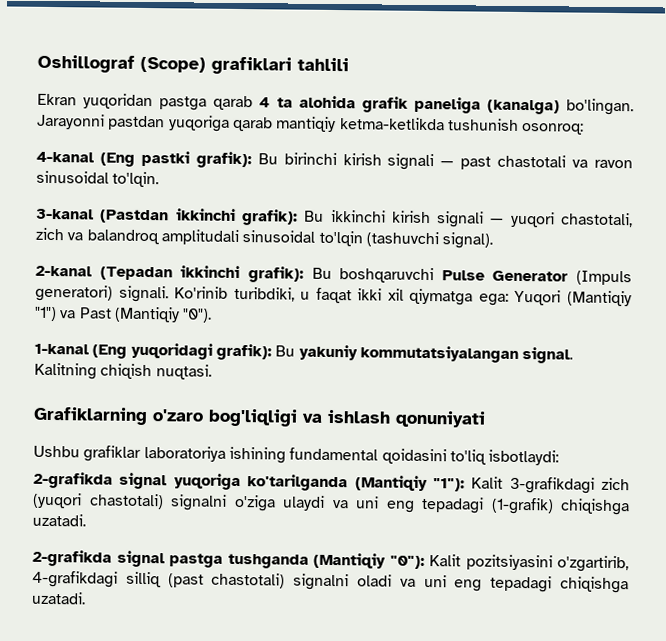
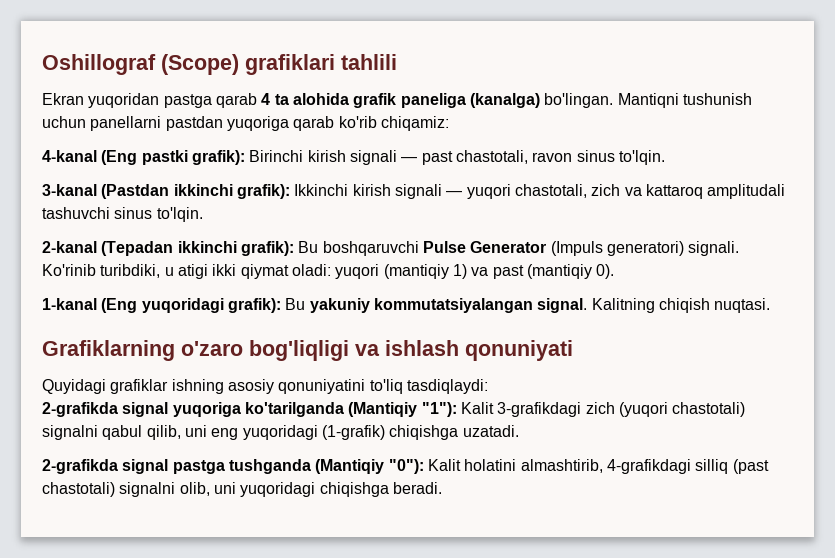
[37,113,585,135] Jarayonni pastdan yuqoriga qarab mantiqiy ketma-ketlikda tushunish osonroq: -> [617,93,752,108] [42,116,449,131] Mantiqni tushunish uchun panellarni pastdan yuqoriga qarab ko'rib chiqamiz:
[257,152,337,166] Bu birinchi -> [249,150,304,162] Birinchi
[497,154,633,169] [36,170,109,184] chastotali va ravon sinusoidal -> [455,150,615,164] chastotali, ravon sinus
[304,209,386,223] Bu ikkinchi -> [294,184,349,196] Ikkinchi
[86,229,494,249] balandroq amplitudali sinusoidal to'lqin (tashuvchi signal). -> [645,184,786,199] [42,207,203,222] kattaroq amplitudali tashuvchi sinus to'lqin.
[315,287,633,307] [34,306,213,323] faqat ikki xil qiymatga ega: Yuqori (Mantiqiy "1") va Past (Mantiqiy "0"). -> [177,264,615,279] atigi ikki qiymat oladi: yuqori (mantiqiy 1) va past (mantiqiy 0).
[33,445,560,466] Ushbu grafiklar laboratoriya ishining fundamental qoidasini to'liq isbotlaydi: -> [42,379,488,394] Quyidagi grafiklar ishning asosiy qonuniyatini to'liq tasdiqlaydi:
[233,494,484,514] o'ziga ulaydi va uni eng tepadagi -> [102,425,318,440] qabul qilib, uni eng yuqoridagi
[465,554,629,573] pozitsiyasini o'zgartirib, -> [464,459,603,473] holatini almashtirib,
[357,574,629,594] [31,591,86,605] oladi va uni eng tepadagi chiqishga uzatadi. -> [179,482,442,497] olib, uni yuqoridagi chiqishga beradi.

